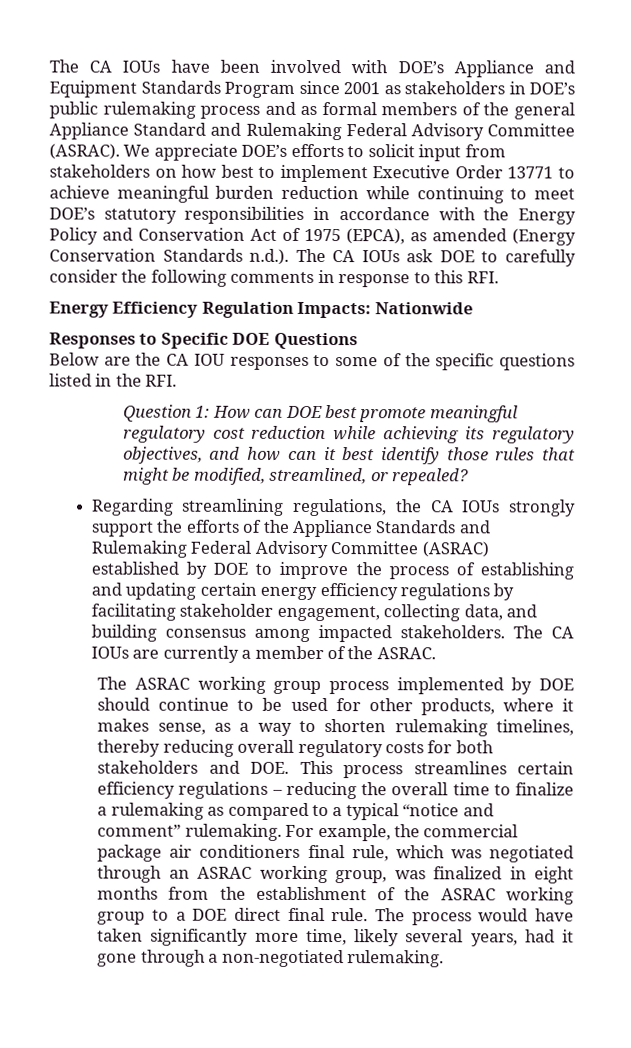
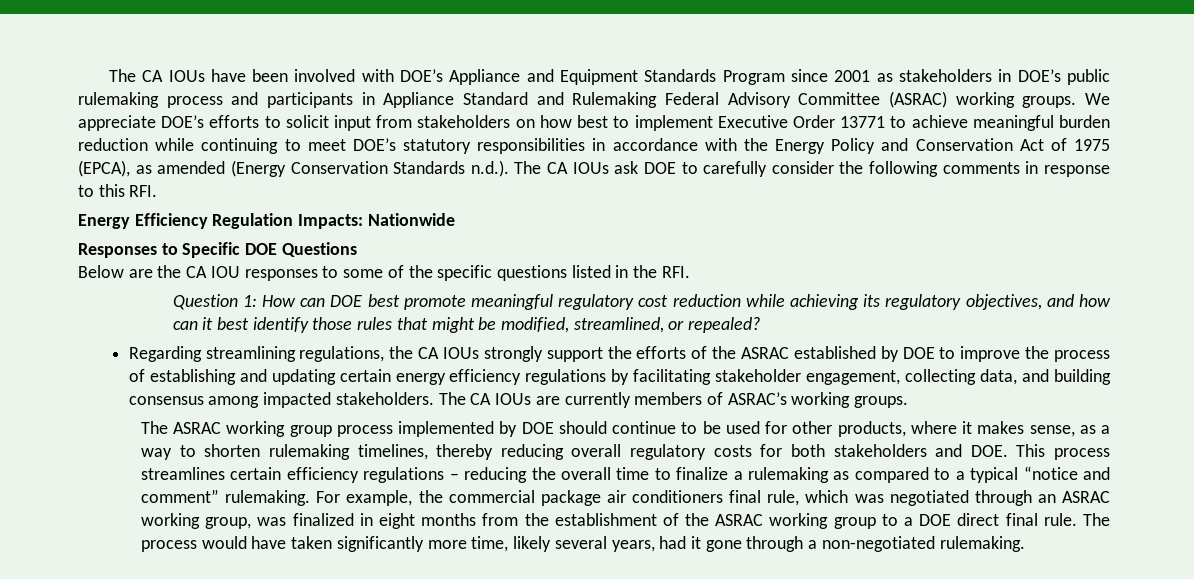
[300,102,575,120] as formal members of the general -> [267,92,375,108] participants in
[49,143,120,160] (ASRAC). -> [889,91,1077,108] (ASRAC) working groups.
[291,519,491,538] [90,540,489,559] Appliance Standards and Rulemaking Federal Advisory Committee (ASRAC) -> [741,347,790,359] ASRAC
[241,645,436,660] a member of the ASRAC. -> [634,392,909,408] members of ASRAC’s working groups.

